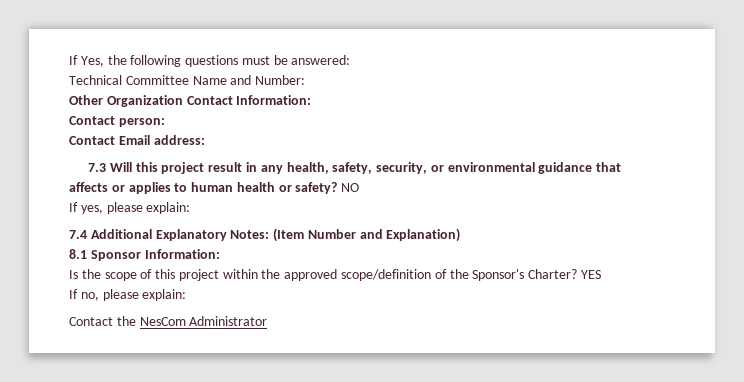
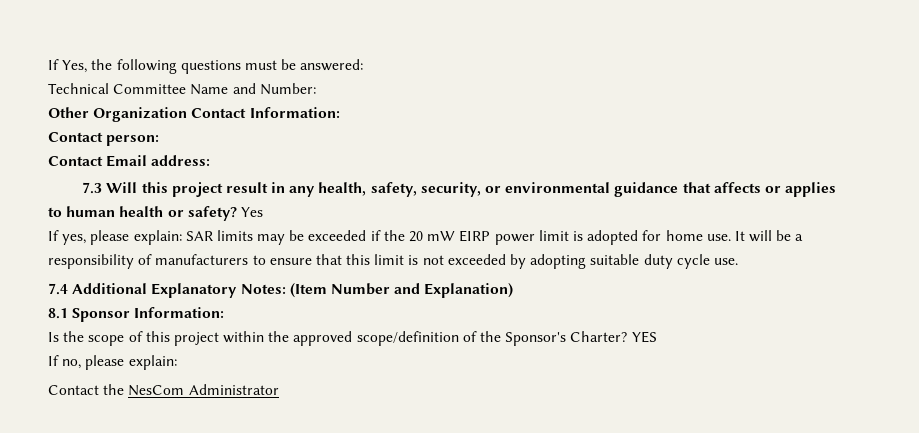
[341,183,360,192] NO -> [240,207,263,217] Yes
(191, 208) none -> [185,230,804,245] [48,254,738,269] SAR limits may be exceeded if the 20 mW EIRP power limit is adopted for home use. It will be a responsibility of manufacturers to ensure that this limit is not exceeded by adopting suitable duty cycle use.

